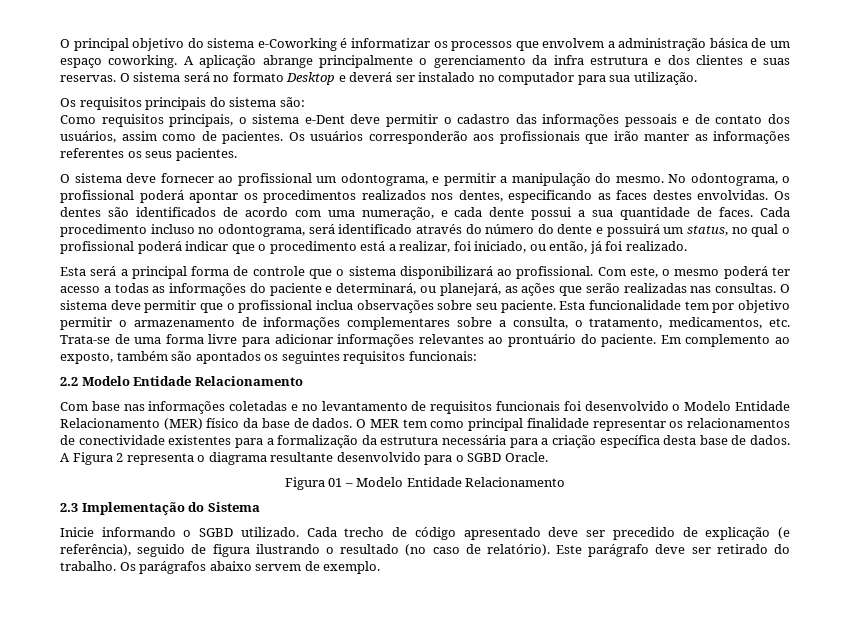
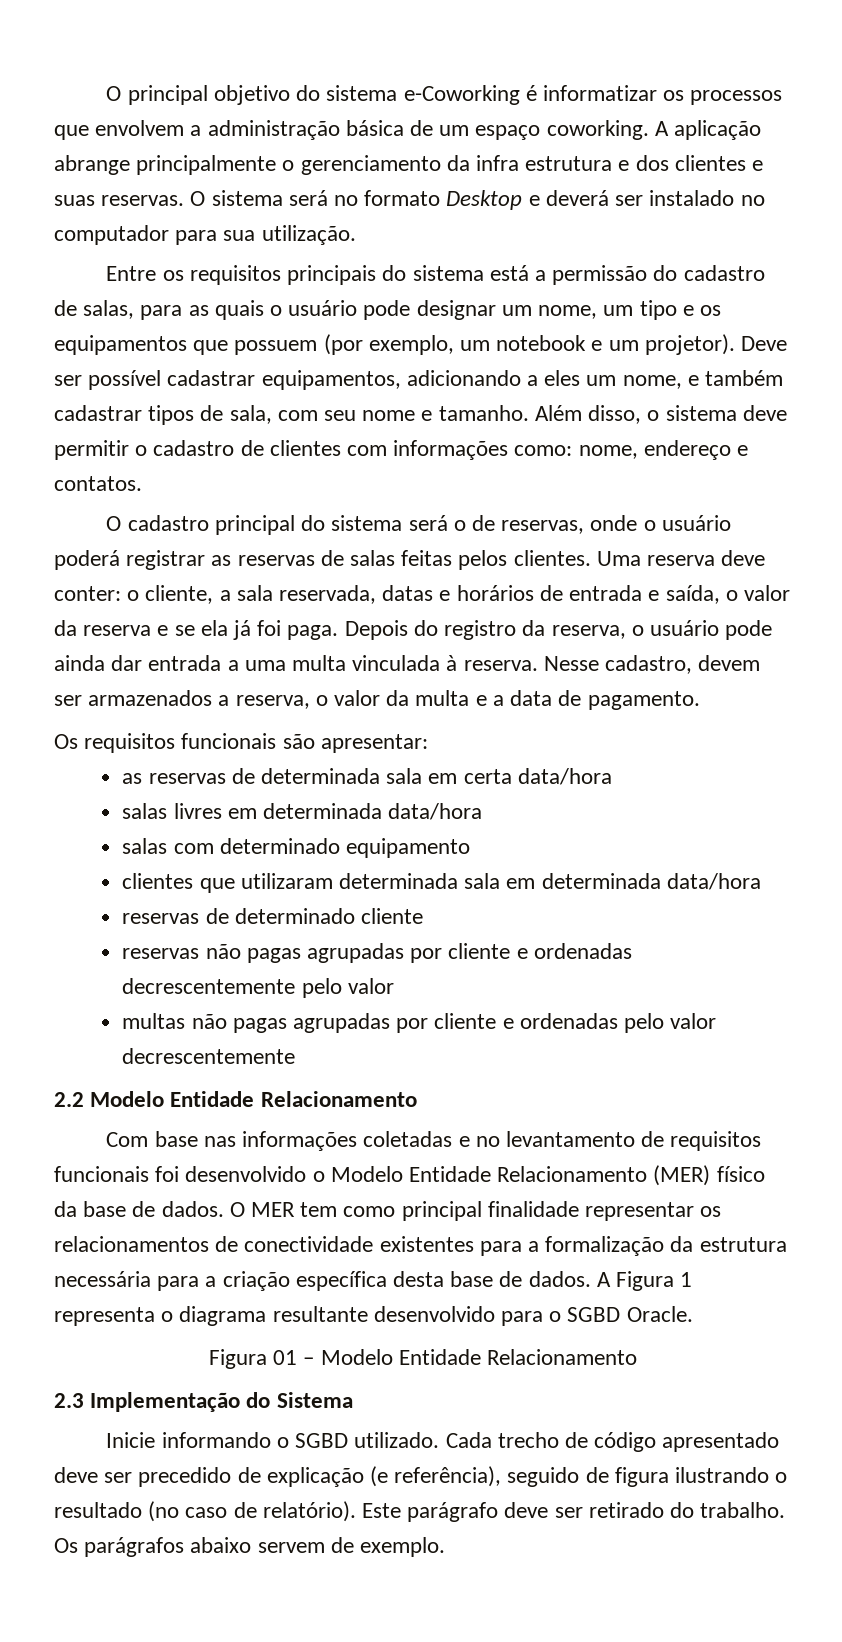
[60,98,76,107] Os -> [106,266,184,281] Entre os
[279,97,305,107] [60,114,345,127] são: // Como requisitos principais, o sistema e-Dent -> [489,265,765,285] [54,300,721,320] [54,334,788,355] [54,370,784,390] [54,405,737,425] está a permissão do cadastro de salas, para as quais o usuário pode designar um nome, um tipo e os equipamentos que possuem (por exemplo, um notebook e um projetor). Deve ser possível cadastrar equipamentos, adicionando a eles um nome, e também cadastrar tipos de sala, com seu nome e tamanho. Além disso, o sistema
[515,114,790,127] [60,131,790,144] [60,148,237,161] [60,173,790,186] [60,190,791,203] [60,207,790,220] [60,224,790,237] [60,241,687,254] [60,266,791,279] [60,283,791,296] [60,300,790,313] [60,317,791,330] [60,334,791,347] [60,351,477,364] das informações pessoais e de contato dos usuários, assim como de pacientes. Os usuários corresponderão aos profissionais que irão manter as informações referentes os seus pacientes. // O sistema deve fornecer ao profissional um odontograma, e permitir a manipulação do mesmo. No odontograma, o profissional poderá apontar os procedimentos realizados nos dentes, especificando as faces destes envolvidas. Os dentes são identificados de acordo com uma numeração, e cada dente possui a sua quantidade de faces. Cada procedimento incluso no odontograma, será identificado através do número do dente e possuirá um status, no qual o profissional poderá indicar que o procedimento está a realizar, foi iniciado, ou então, já foi realizado. // Esta será a principal forma de controle que o sistema disponibilizará ao profissional. Com este, o mesmo poderá ter acesso a todas as informações do paciente e determinará, ou planejará, as ações que serão realizadas nas consultas. O sistema deve permitir que o profissional inclua observações sobre seu paciente. Esta funcionalidade tem por objetivo permitir o armazenamento de informações complementares sobre a consulta, o tratamento, medicamentos, etc. Trata-se de uma forma livre para adicionar informações relevantes ao prontuário do paciente. Em complemento ao exposto, também são apontados os seguintes requisitos funcionais: -> [240,440,749,460] [54,476,142,491] [106,515,731,535] [54,550,766,570] [54,585,790,604] [54,620,773,640] [54,655,761,674] [54,690,700,710] [54,733,428,753] [122,768,612,785] [122,803,483,820] [122,838,471,858] [122,873,761,893] [122,908,424,924] [122,943,632,963] [122,978,394,998] [122,1013,717,1033] [122,1048,296,1064] de clientes com informações como: nome, endereço e contatos. // O cadastro principal do sistema será o de reservas, onde o usuário poderá registrar as reservas de salas feitas pelos clientes. Uma reserva deve conter: o cliente, a sala reservada, datas e horários de entrada e saída, o valor da reserva e se ela já foi paga. Depois do registro da reserva, o usuário pode ainda dar entrada a uma multa vinculada à reserva. Nesse cadastro, devem ser armazenados a reserva, o valor da multa e a data de pagamento. // Os requisitos funcionais são apresentar: // as reservas de determinada sala em certa data/hora // salas livres em determinada data/hora // salas com determinado equipamento // clientes que utilizaram determinada sala em determinada data/hora // reservas de determinado cliente // reservas não pagas agrupadas por cliente e ordenadas decrescentemente pelo valor // multas não pagas agrupadas por cliente e ordenadas pelo valor decrescentemente
[116,453,124,462] 2 -> [680,1272,693,1287] 1

